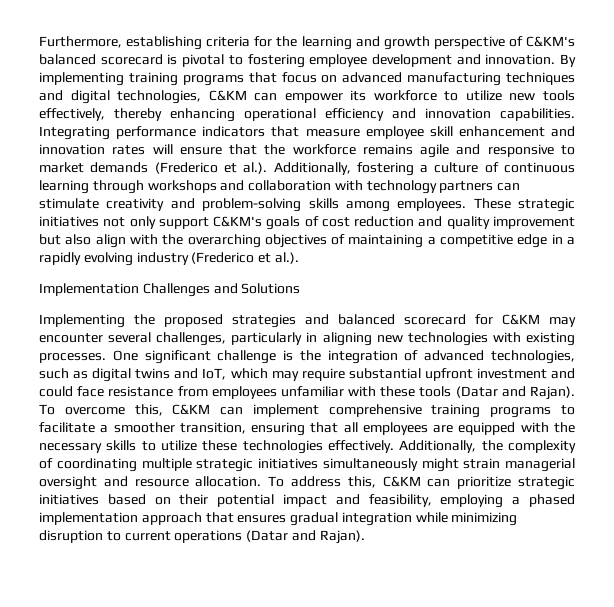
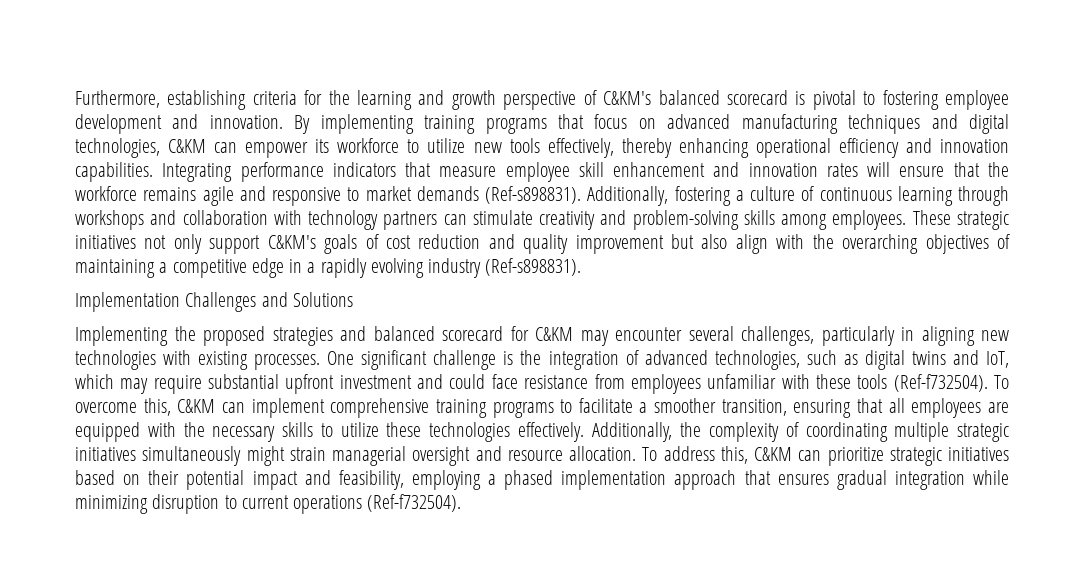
[154,162,268,174] (Frederico et al.). -> [485,186,582,204] (Ref-s898831).
[191,252,299,264] (Frederico et al.). -> [485,258,582,276] (Ref-s898831).
[455,386,575,400] (Datar and Rajan). -> [893,374,988,392] (Ref-f732504).
[246,530,365,544] (Datar and Rajan). -> [367,494,462,512] (Ref-f732504).

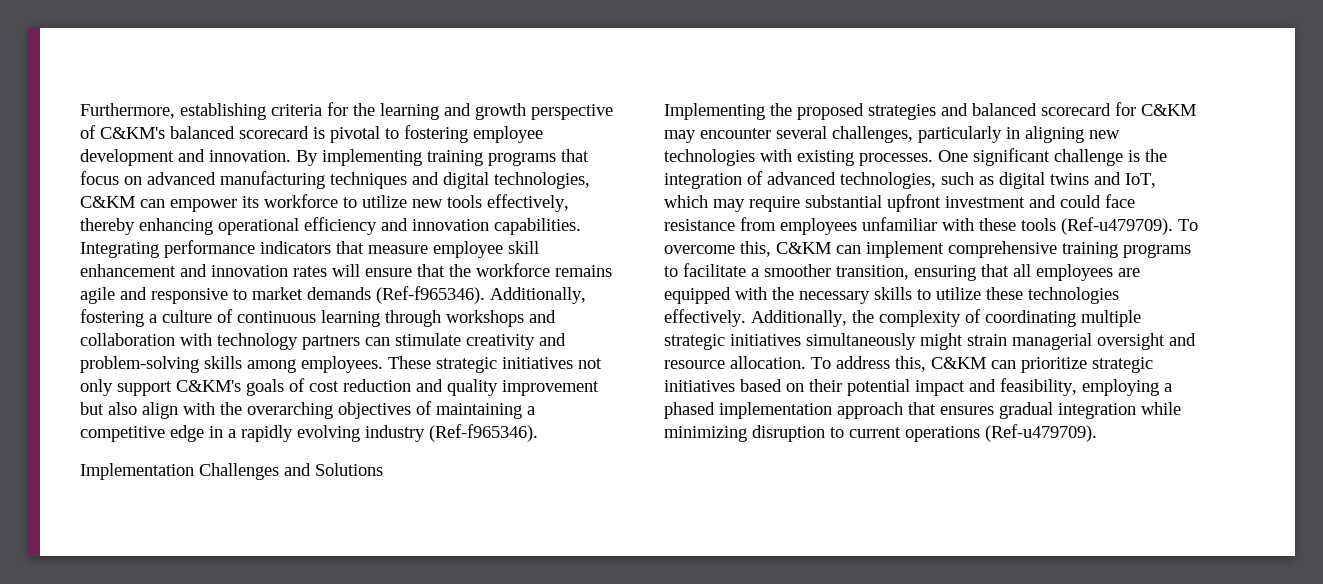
[485,186,582,204] (Ref-s898831). -> [376,286,485,304] (Ref-f965346).
[485,258,582,276] (Ref-s898831). -> [429,424,538,442] (Ref-f965346).
[893,374,988,392] (Ref-f732504). -> [1061,217,1173,235] (Ref-u479709).
[367,494,462,512] (Ref-f732504). -> [985,424,1097,442] (Ref-u479709).

